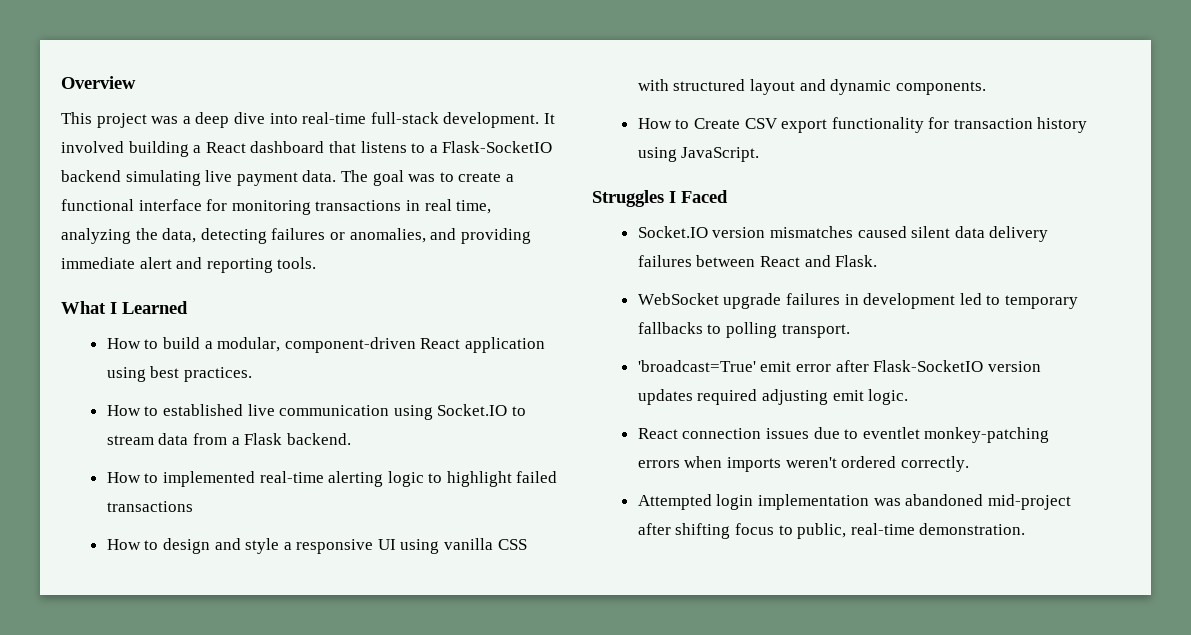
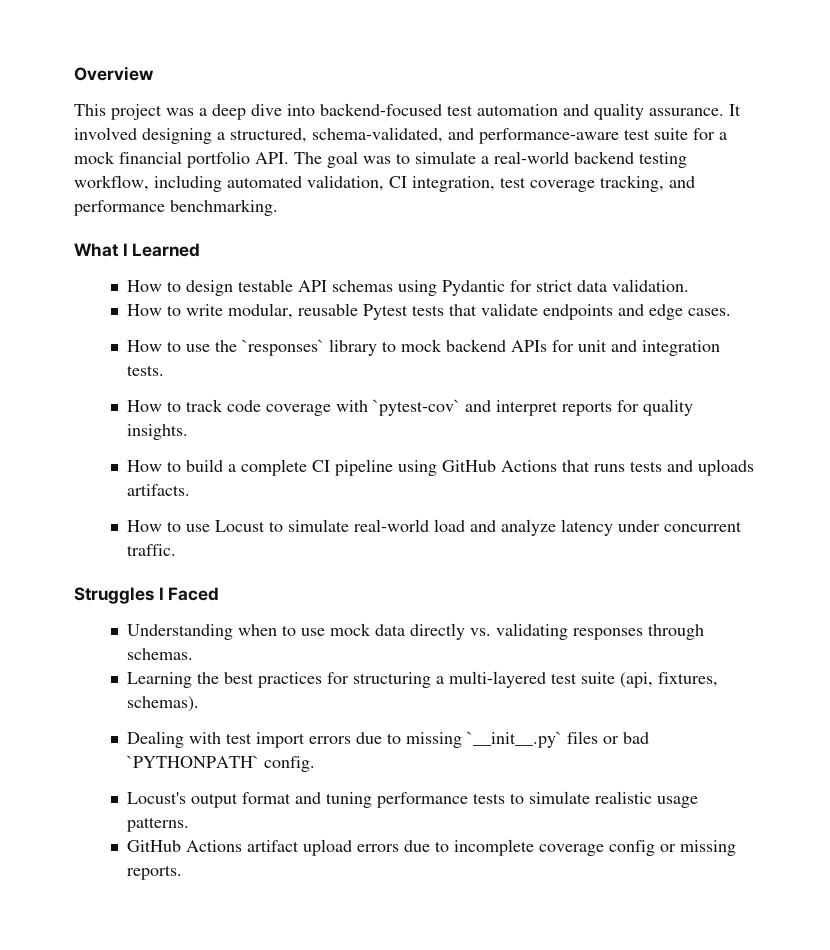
[302,112,555,128] [61,141,553,157] [61,170,514,186] [61,199,492,215] [61,228,531,244] [61,257,317,273] real-time full-stack development. It involved building a React dashboard that listens to a Flask-SocketIO backend simulating live payment data. The goal was to create a functional interface for monitoring transactions in real time, analyzing the data, detecting failures or anomalies, and providing immediate alert and reporting tools. -> [320,103,741,120] [74,127,727,144] [74,151,687,168] [74,175,695,192] [74,199,278,216] backend-focused test automation and quality assurance. It involved designing a structured, schema-validated, and performance-aware test suite for a mock financial portfolio API. The goal was to simulate a real-world backend testing workflow, including automated validation, CI integration, test coverage tracking, and performance benchmarking.
[162,337,545,353] [106,366,252,382] [106,404,526,420] [106,433,351,445] [106,471,558,487] [106,501,193,512] [106,538,527,554] [637,79,986,95] [637,117,1088,133] [637,147,760,162] [592,190,728,207] [637,226,1049,242] [637,255,878,267] [637,293,1078,309] [637,322,850,338] [637,360,1041,372] [637,389,909,405] [637,427,1050,443] [637,456,969,472] [637,494,1071,510] [637,523,1026,539] build a modular, component-driven React application using best practices. // How to established live communication using Socket.IO to stream data from a Flask backend. // How to implemented real-time alerting logic to highlight failed transactions // How to design and style a responsive UI using vanilla CSS with structured layout and dynamic components. // How to Create CSV export functionality for transaction history using JavaScript. // Struggles I Faced // Socket.IO version mismatches caused silent data delivery failures between React and Flask. // WebSocket upgrade failures in development led to temporary fallbacks to polling transport. // 'broadcast=True' emit error after Flask-SocketIO version updates required adjusting emit logic. // React connection issues due to eventlet monkey-patching errors when imports weren't ordered correctly. // Attempted login implementation was abandoned mid-project after shifting focus to public, real-time demonstration. -> [185,279,689,296] [126,303,731,320] [126,339,720,356] [126,365,164,376] [126,399,693,416] [126,424,188,440] [126,459,754,476] [126,484,190,496] [126,519,742,536] [126,544,176,556] [74,587,220,604] [126,623,704,640] [126,648,193,660] [126,671,718,688] [126,696,199,712] [126,731,649,748] [126,755,315,772] [126,791,698,808] [126,817,189,832] [126,839,736,856] [126,865,182,880] design testable API schemas using Pydantic for strict data validation. // How to write modular, reusable Pytest tests that validate endpoints and edge cases. // How to use the `responses` library to mock backend APIs for unit and integration tests. // How to track code coverage with `pytest-cov` and interpret reports for quality insights. // How to build a complete CI pipeline using GitHub Actions that runs tests and uploads artifacts. // How to use Locust to simulate real-world load and analyze latency under concurrent traffic. // Struggles I Faced // Understanding when to use mock data directly vs. validating responses through schemas. // Learning the best practices for structuring a multi-layered test suite (api, fixtures, schemas). // Dealing with test import errors due to missing `__init__.py` files or bad `PYTHONPATH` config. // Locust's output format and tuning performance tests to simulate realistic usage patterns. // GitHub Actions artifact upload errors due to incomplete coverage config or missing reports.

